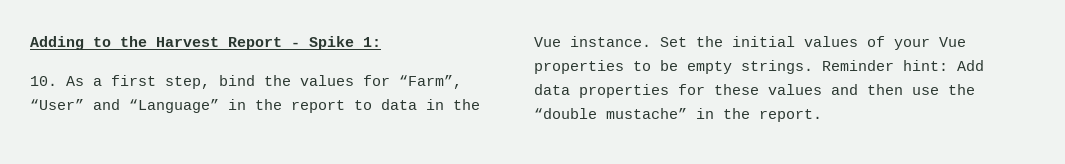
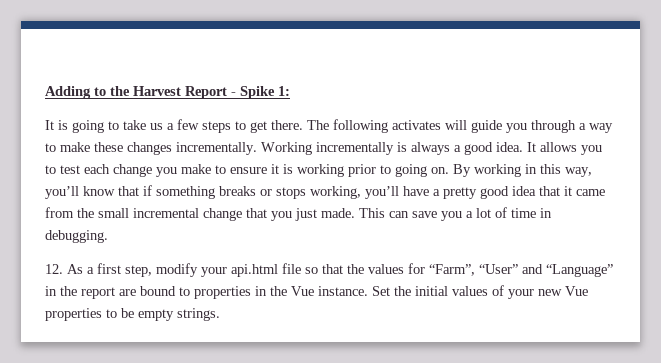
[30,75,255,89] 10. As a first step, bind -> [45,119,613,133] [45,142,602,155] [45,164,592,177] [45,185,605,199] [45,207,552,221] [45,230,108,243] [45,263,343,277] It is going to take us a few steps to get there. The following activates will guide you through a way to make these changes incrementally. Working incrementally is always a good idea. It allows you to test each change you make to ensure it is working prior to going on. By working in this way, you’ll know that if something breaks or stops working, you’ll have a pretty good idea that it came from the small incremental change that you just made. This can save you a lot of time in debugging. // 12. As a first step, modify your api.html file so that
[354,99,417,110] to data -> [119,286,251,299] are bound to properties
(930, 44) none -> [538,289,562,296] new
[822,60,984,71] [534,84,975,98] [534,108,822,122] Reminder hint: Add data properties for these values and then use the “double mustache” in the report. -> (220, 314) none

